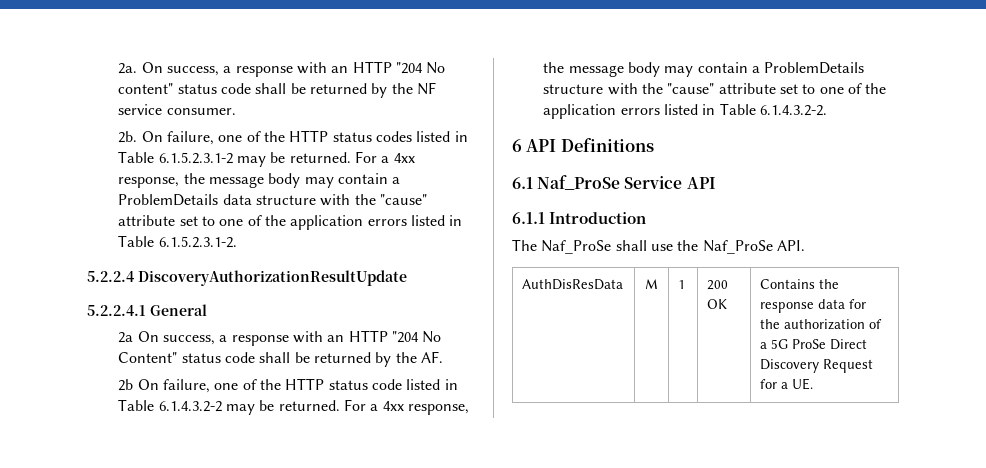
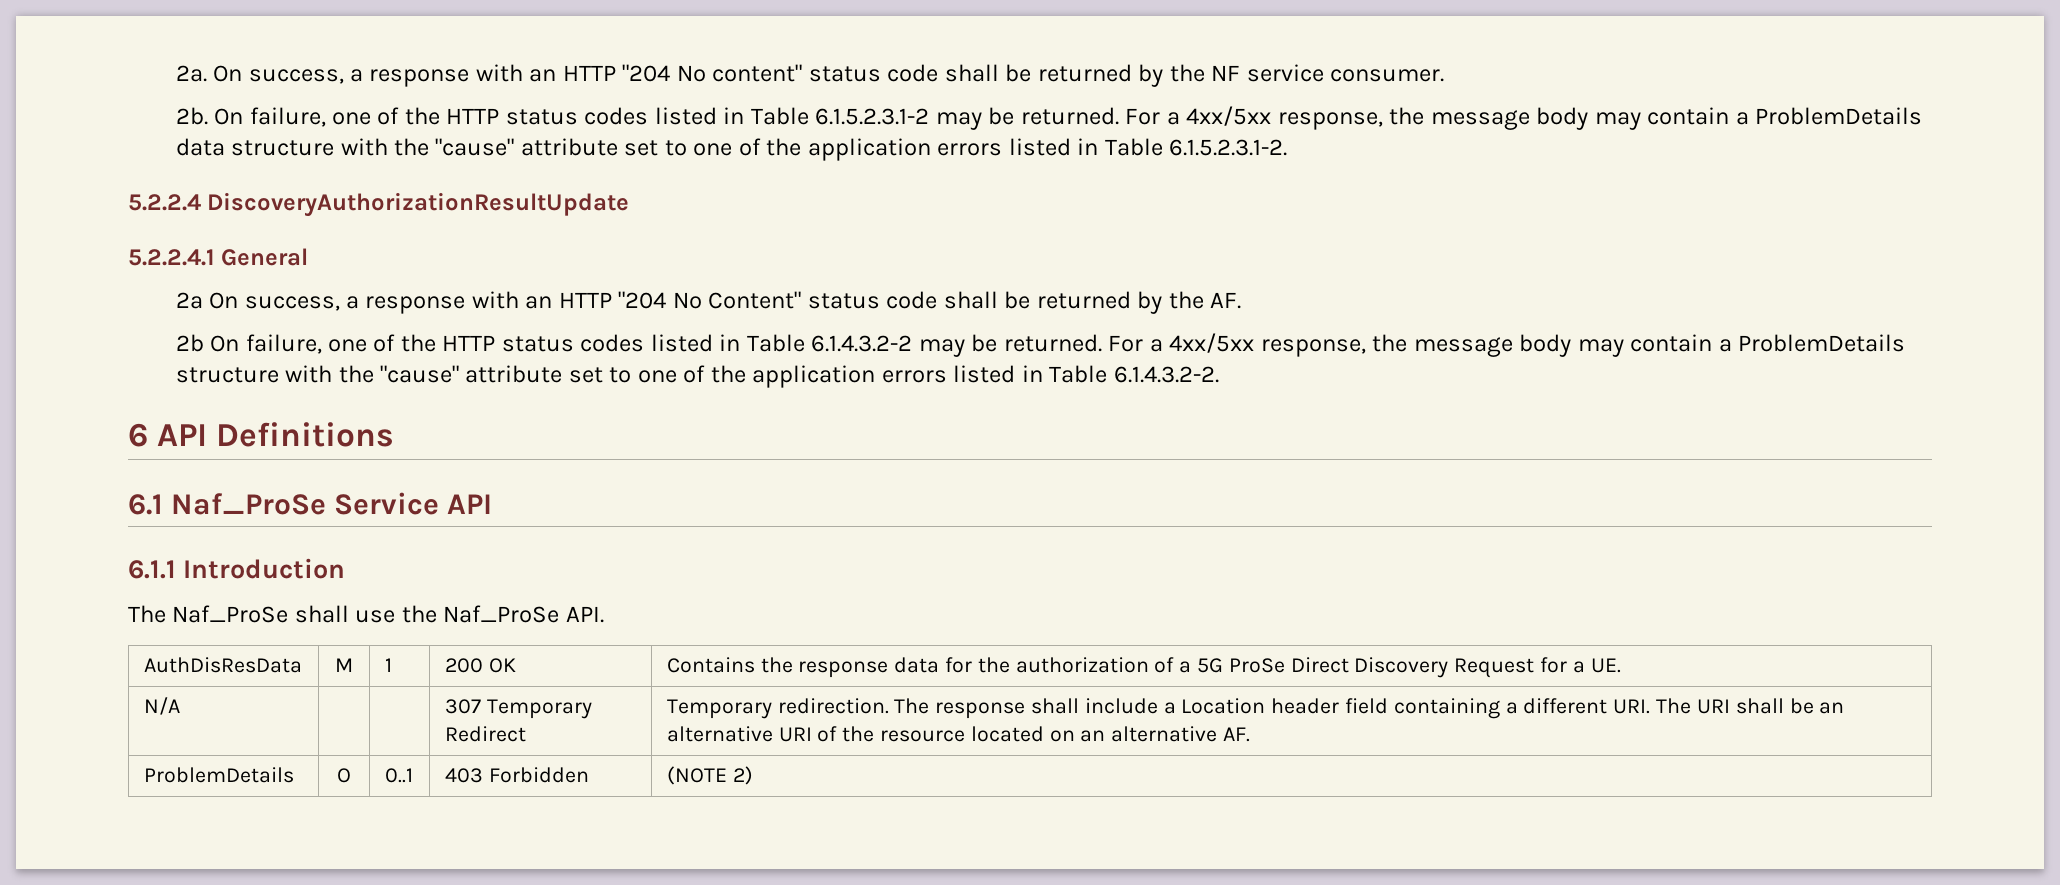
[393,153,415,163] 4xx -> [1186,106,1272,126] 4xx/5xx
[372,379,403,390] code -> [580,334,645,352] codes
[382,401,404,411] 4xx -> [1169,333,1255,353] 4xx/5xx
(814, 384) none -> [143,697,180,715] [444,699,592,719] [444,726,526,742] [666,698,1845,719] [666,726,1251,742] [143,767,294,783] [337,768,351,783] [384,768,413,783] [444,767,589,783] [666,766,753,785] // N/A | | | 307 Temporary Redirect | Temporary redirection. The response shall include a Location header field containing a different URI. The URI shall be an alternative URI of the resource located on an alternative AF. // ProblemDetails | O | 0..1 | 403 Forbidden | (NOTE 2)

